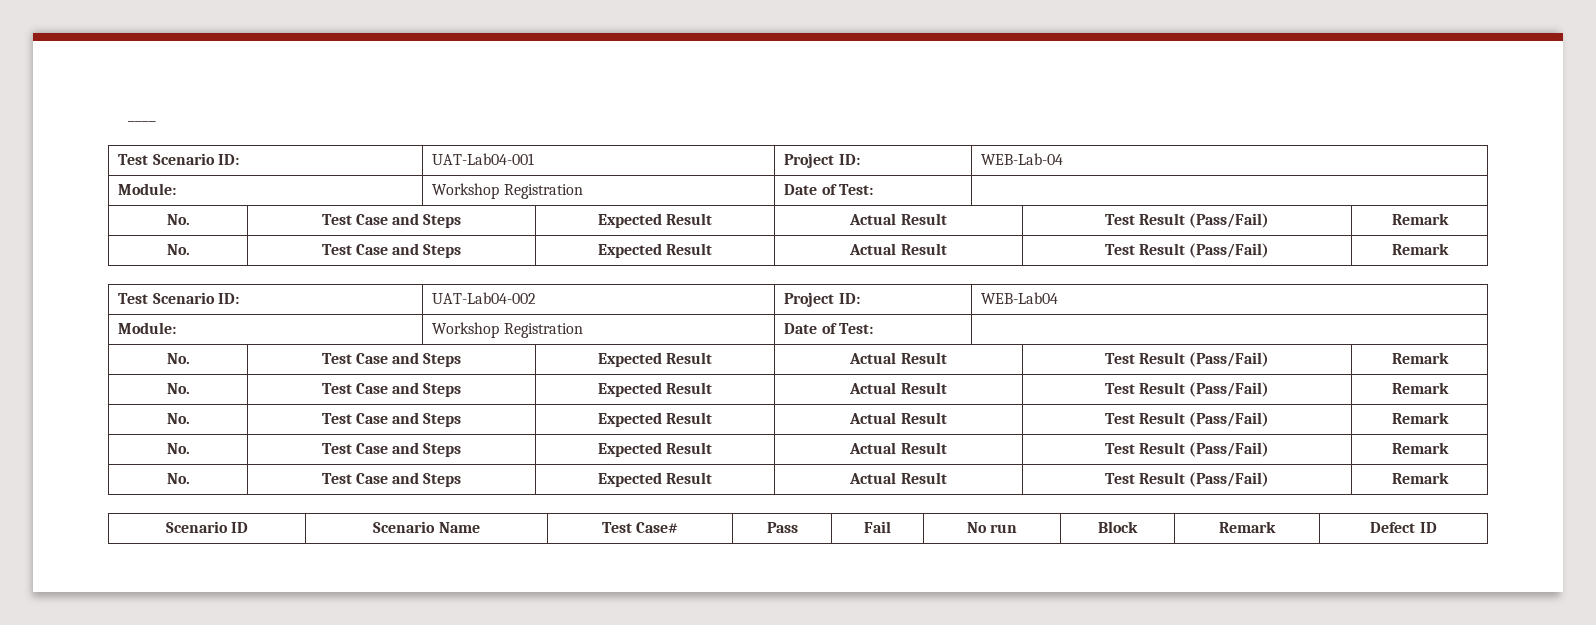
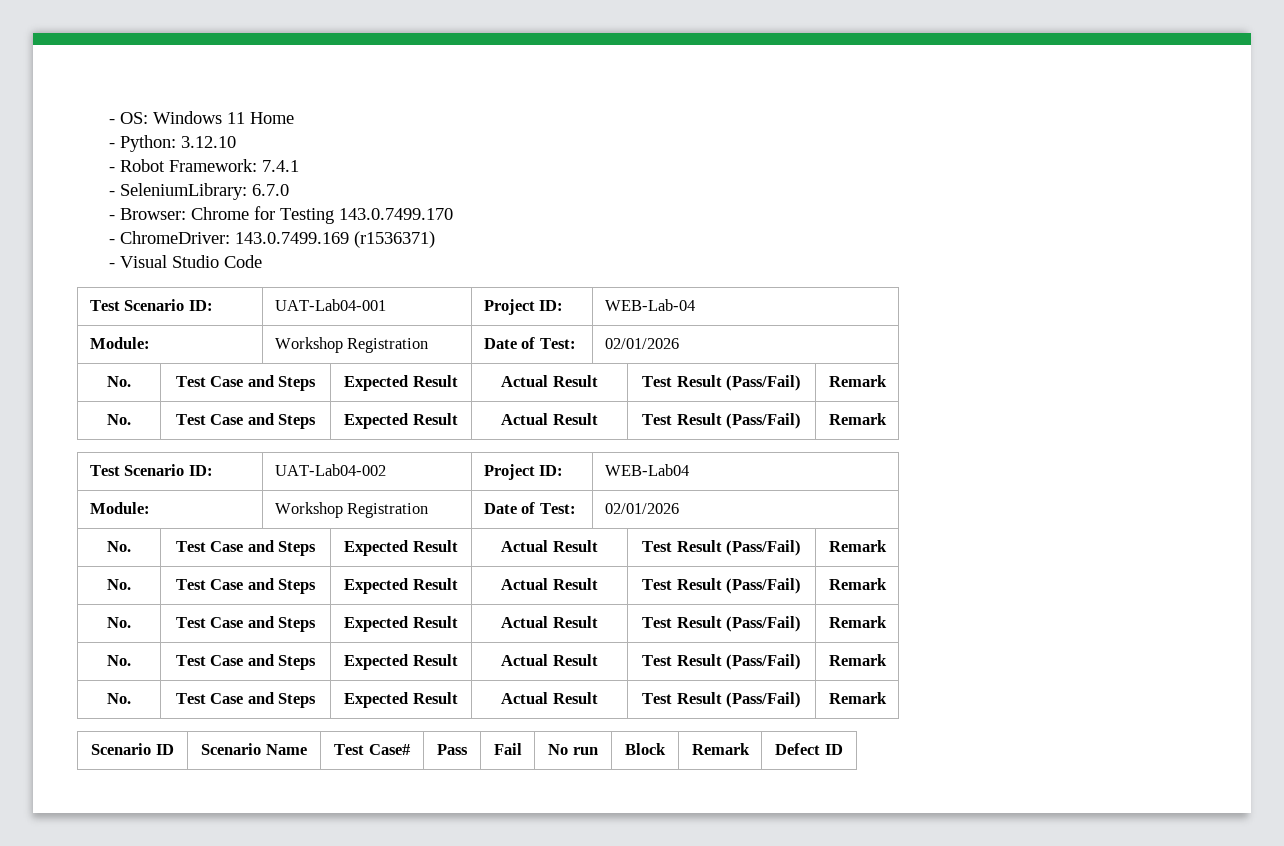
[127,120,156,122] ____ -> [108,111,294,124] [108,135,236,152] [108,159,299,172] [108,183,289,200] [108,206,453,224] [108,231,435,248] [108,255,262,268] - OS: Windows 11 Home // - Python: 3.12.10 // - Robot Framework: 7.4.1 // - SeleniumLibrary: 6.7.0 // - Browser: Chrome for Testing 143.0.7499.170 // - ChromeDriver: 143.0.7499.169 (r1536371) // - Visual Studio Code
(874, 189) none -> [604,338,679,349] 02/01/2026
(874, 328) none -> [604,503,679,514] 02/01/2026

